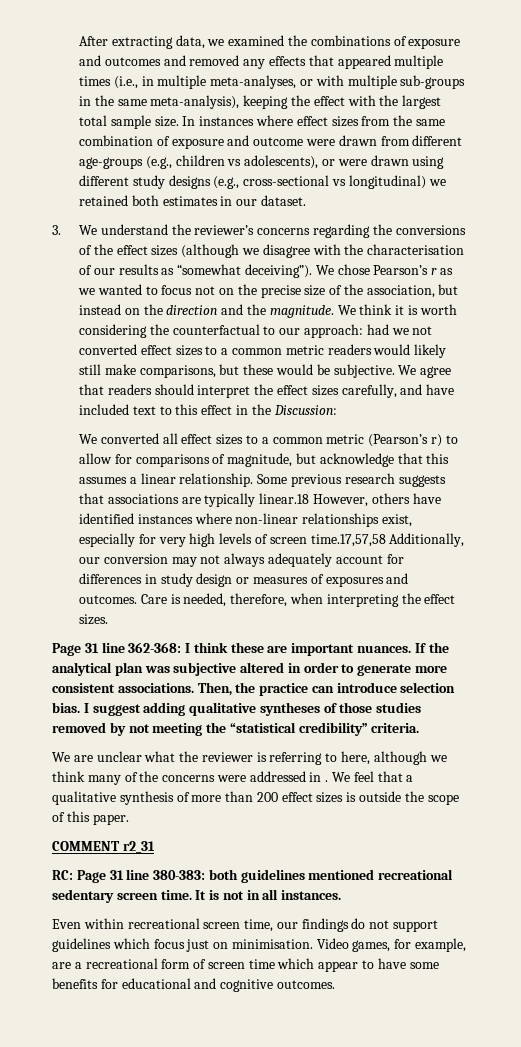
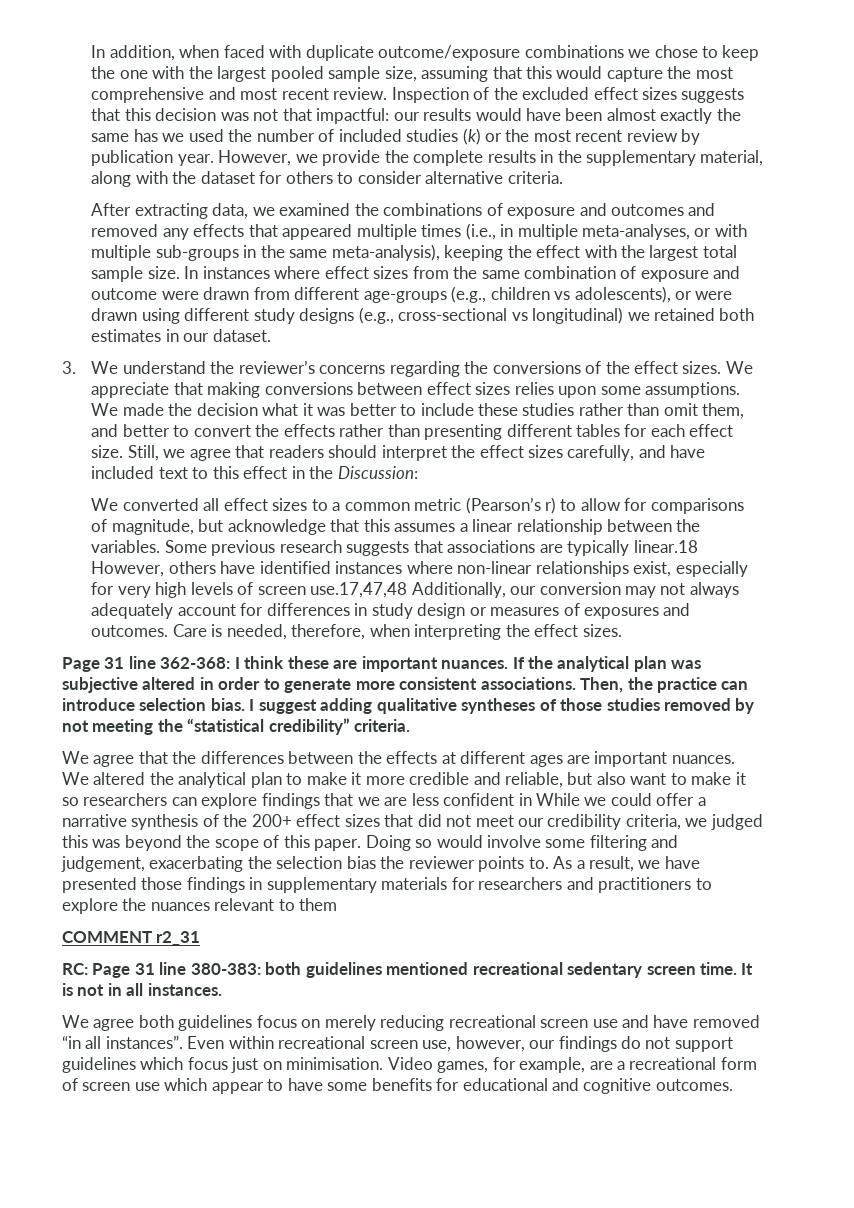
(79, 41) none -> [91,45,760,61] [91,66,733,82] [91,87,745,103] [91,108,741,124] [91,128,701,145] [91,150,764,166] [91,171,563,187] In addition, when faced with duplicate outcome/exposure combinations we chose to keep the one with the largest pooled sample size, assuming that this would capture the most comprehensive and most recent review. Inspection of the excluded effect sizes suggests that this decision was not that impactful: our results would have been almost exactly the same has we used the number of included studies (k) or the most recent review by publication year. However, we provide the complete results in the supplementary material, along with the dataset for others to consider alternative criteria. //
[151,244,465,258] [79,264,453,278] [78,284,459,298] [79,304,457,318] [79,324,433,338] [79,344,447,358] [79,364,417,378] sizes (although we disagree with the characterisation of our results as “somewhat deceiving”). We chose Pearson’s r as we wanted to focus not on the precise size of the association, but instead on the direction and the magnitude. We think it is worth considering the counterfactual to our approach: had we not converted effect sizes to a common metric readers would likely still make comparisons, but these would be subjective. We -> [682,361,753,374] [91,382,741,398] [91,403,745,419] [91,424,734,440] [91,445,186,461] sizes. We appreciate that making conversions between effect sizes relies upon some assumptions. We made the decision what it was better to include these studies rather than omit them, and better to convert the effects rather than presenting different tables for each effect size. Still, we
[179,473,254,487] relationship. -> [516,519,701,535] [91,540,161,553] relationship between the variables.
[310,534,386,547] time.17,57,58 -> [310,582,408,598] use.17,47,48
[73,751,447,765] [52,771,414,785] [52,791,402,805] are unclear what the reviewer is referring to here, although we think many of the concerns were addressed in . We feel that a qualitative synthesis of more than 200 effect sizes is outside -> [93,751,735,767] [62,772,746,788] [62,793,706,809] [62,814,763,830] [62,835,182,851] agree that the differences between the effects at different ages are important nuances. We altered the analytical plan to make it more credible and reliable, but also want to make it so researchers can explore findings that we are less confident in While we could offer a narrative synthesis of the 200+ effect sizes that did not meet our credibility criteria, we judged this was beyond
(129, 819) none -> [365,835,679,851] [61,856,700,872] [62,877,712,893] [62,898,338,914] Doing so would involve some filtering and judgement, exacerbating the selection bias the reviewer points to. As a result, we have presented those findings in supplementary materials for researchers and practitioners to explore the nuances relevant to them
(342, 895) none -> [62,1015,760,1031] [62,1035,183,1049] We agree both guidelines focus on merely reducing recreational screen use and have removed “in all instances”.
[244,919,274,932] time, -> [422,1036,525,1052] use, however,
[248,959,275,969] time -> [134,1082,160,1091] use

